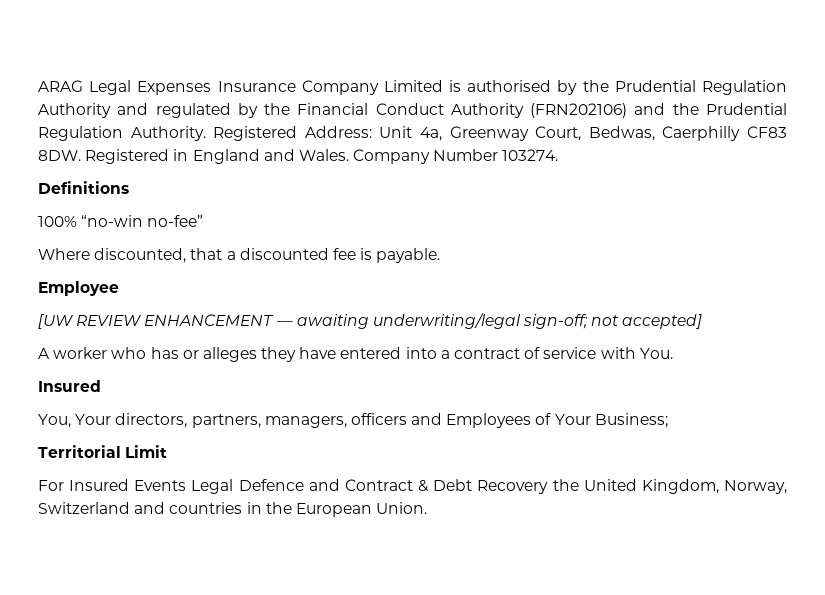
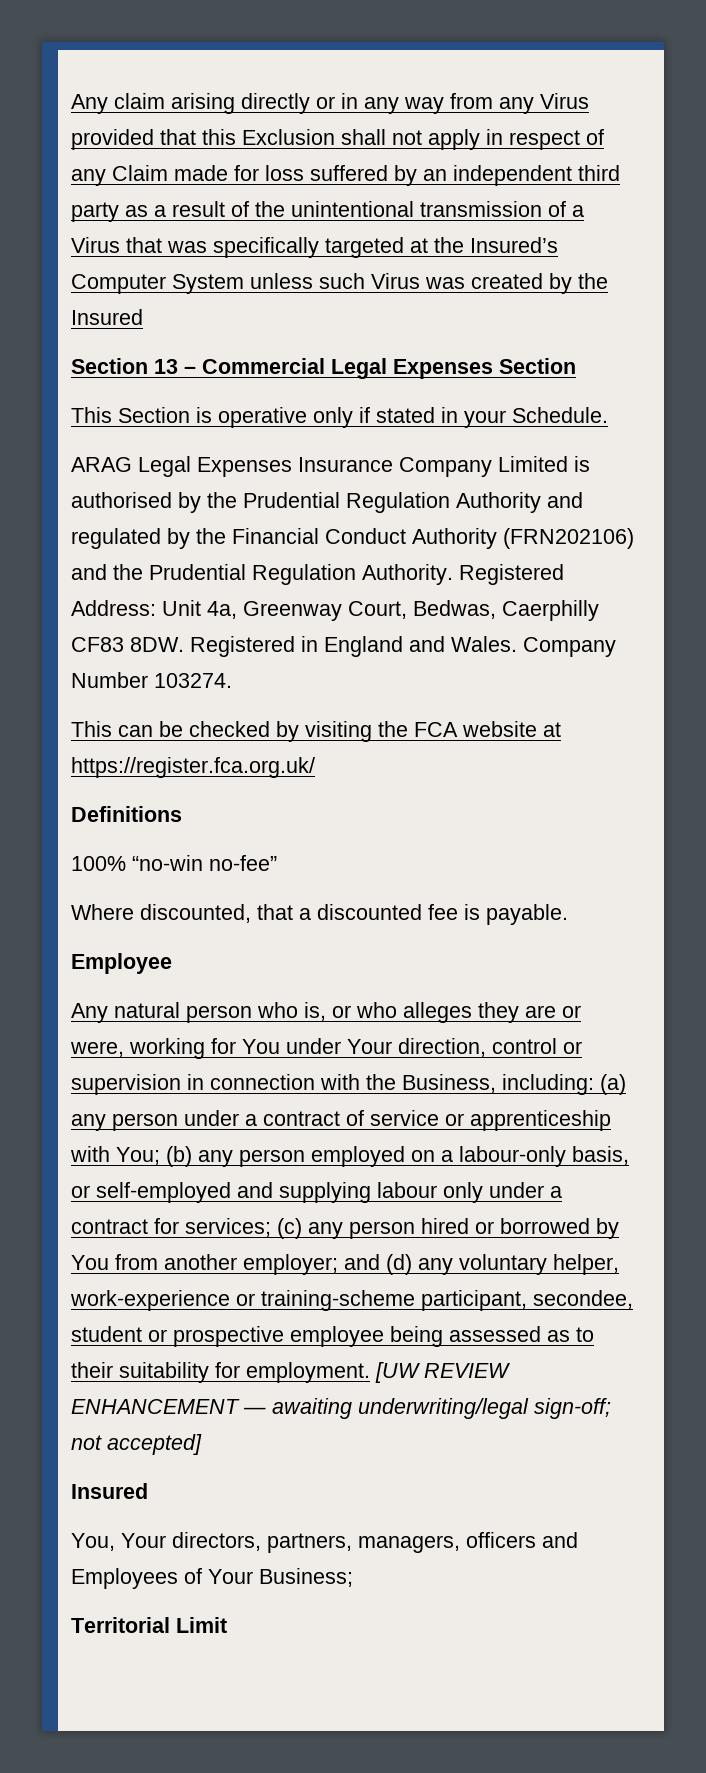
(38, 86) none -> [71,93,589,114] [71,129,604,150] [71,165,620,186] [71,201,584,222] [71,237,558,258] [71,273,608,294] [71,309,143,325] [71,358,576,379] [71,407,608,428] Any claim arising directly or in any way from any Virus provided that this Exclusion shall not apply in respect of any Claim made for loss suffered by an independent third party as a result of the unintentional transmission of a Virus that was specifically targeted at the Insured’s Computer System unless such Virus was created by the Insured // Section 13 – Commercial Legal Expenses Section // This Section is operative only if stated in your Schedule. //
(559, 155) none -> [71,721,561,742] [71,757,315,778] // This can be checked by visiting the FCA website at https://register.fca.org.uk/
(119, 288) none -> [71,1002,581,1023] [70,1038,582,1059] [71,1074,626,1095] [71,1110,611,1131] [70,1146,629,1167] [71,1182,562,1203] [71,1218,619,1239] [71,1254,619,1275] [70,1290,633,1311] [71,1326,594,1347] [71,1362,370,1383] Any natural person who is, or who alleges they are or were, working for You under Your direction, control or supervision in connection with the Business, including: (a) any person under a contract of service or apprenticeship with You; (b) any person employed on a labour-only basis, or self-employed and supplying labour only under a contract for services; (c) any person hired or borrowed by You from another employer; and (d) any voluntary helper, work-experience or training-scheme participant, secondee, student or prospective employee being assessed as to their suitability for employment.
[38,347,673,362] // A worker who has or alleges they have entered into a contract of service with You. -> (202, 1444) none
[38,479,787,494] [38,502,428,517] // For Insured Events Legal Defence and Contract & Debt Recovery the United Kingdom, Norway, Switzerland and countries in the European Union. -> (227, 1625) none

